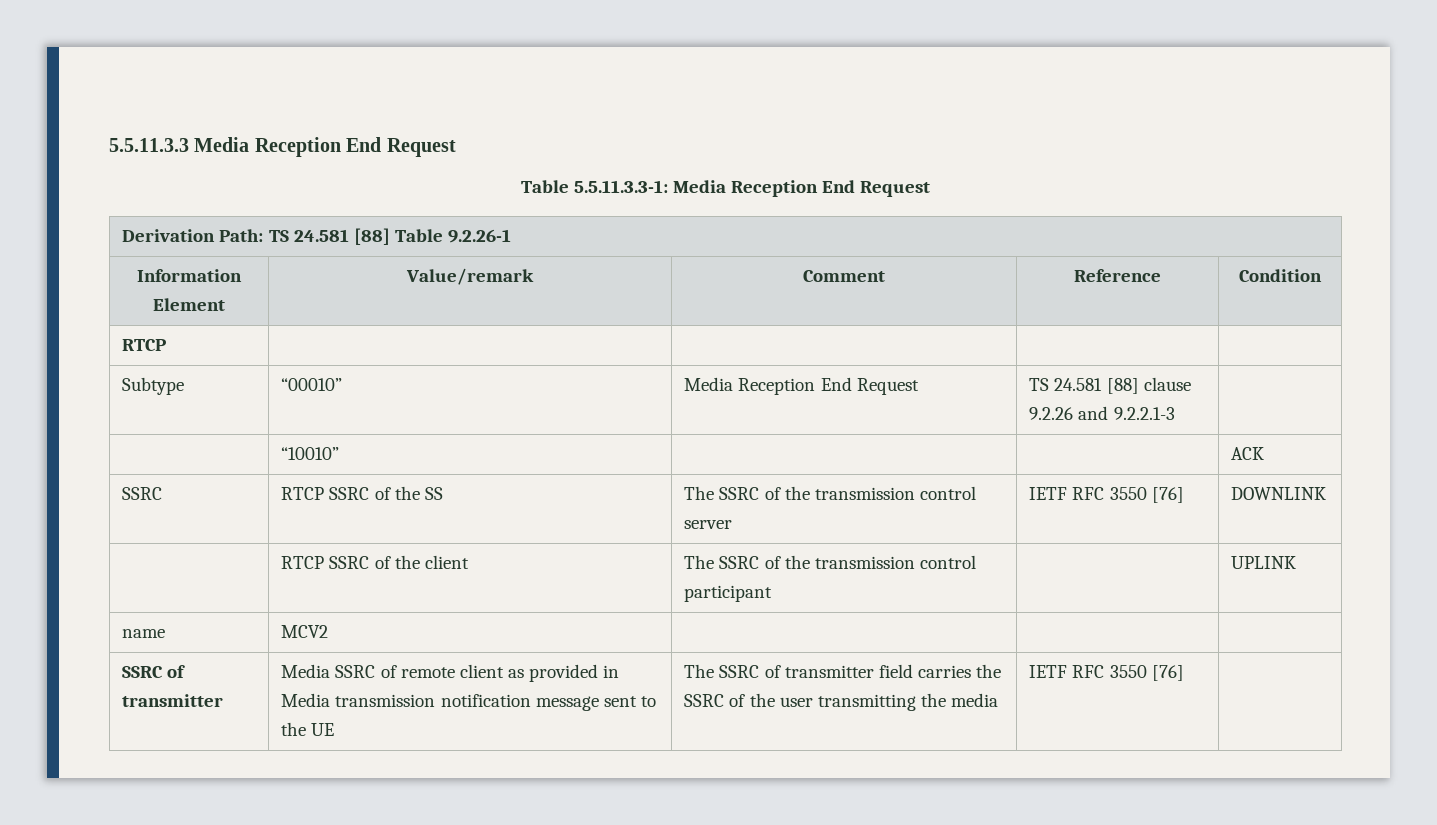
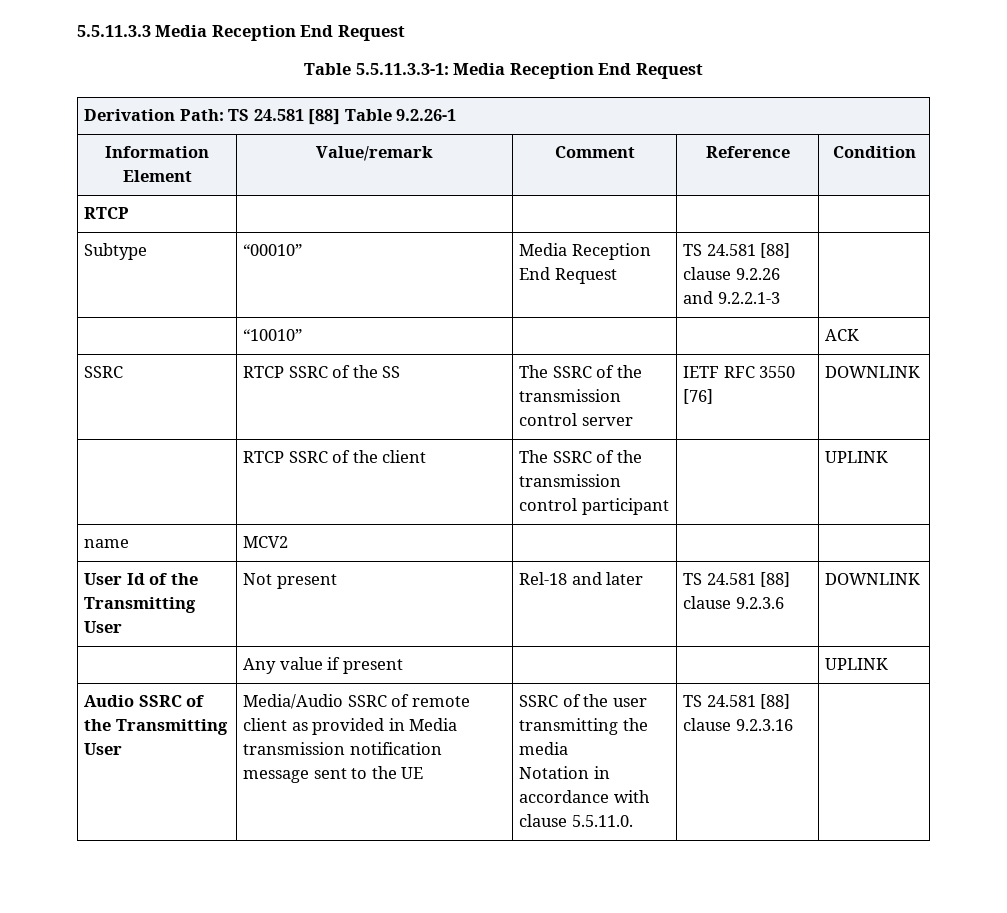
[122,665,186,678] [122,694,224,707] [281,664,331,678] SSRC of transmitter | Media -> [84,573,198,585] [84,597,197,613] [84,621,123,633] [243,573,337,589] [519,572,644,585] [683,572,791,587] [683,596,784,609] [825,573,921,585] [243,657,403,674] [825,658,889,670] [84,695,205,707] [84,719,228,735] [84,743,123,755] [243,694,344,709] User Id of the Transmitting User | Not present | Rel-18 and later | TS 24.581 [88] clause 9.2.3.6 | DOWNLINK // | Any value if present | | | UPLINK // Audio SSRC of the Transmitting User | Media/Audio
[684,664,1002,678] The SSRC of transmitter field carries the -> (424, 773) none
[1029,665,1184,681] | IETF RFC 3550 [76] -> [519,766,610,779] [519,790,650,803] [519,814,633,827] [683,694,791,709] [683,718,793,731] // Notation in accordance with clause 5.5.11.0. | TS 24.581 [88] clause 9.2.3.16

